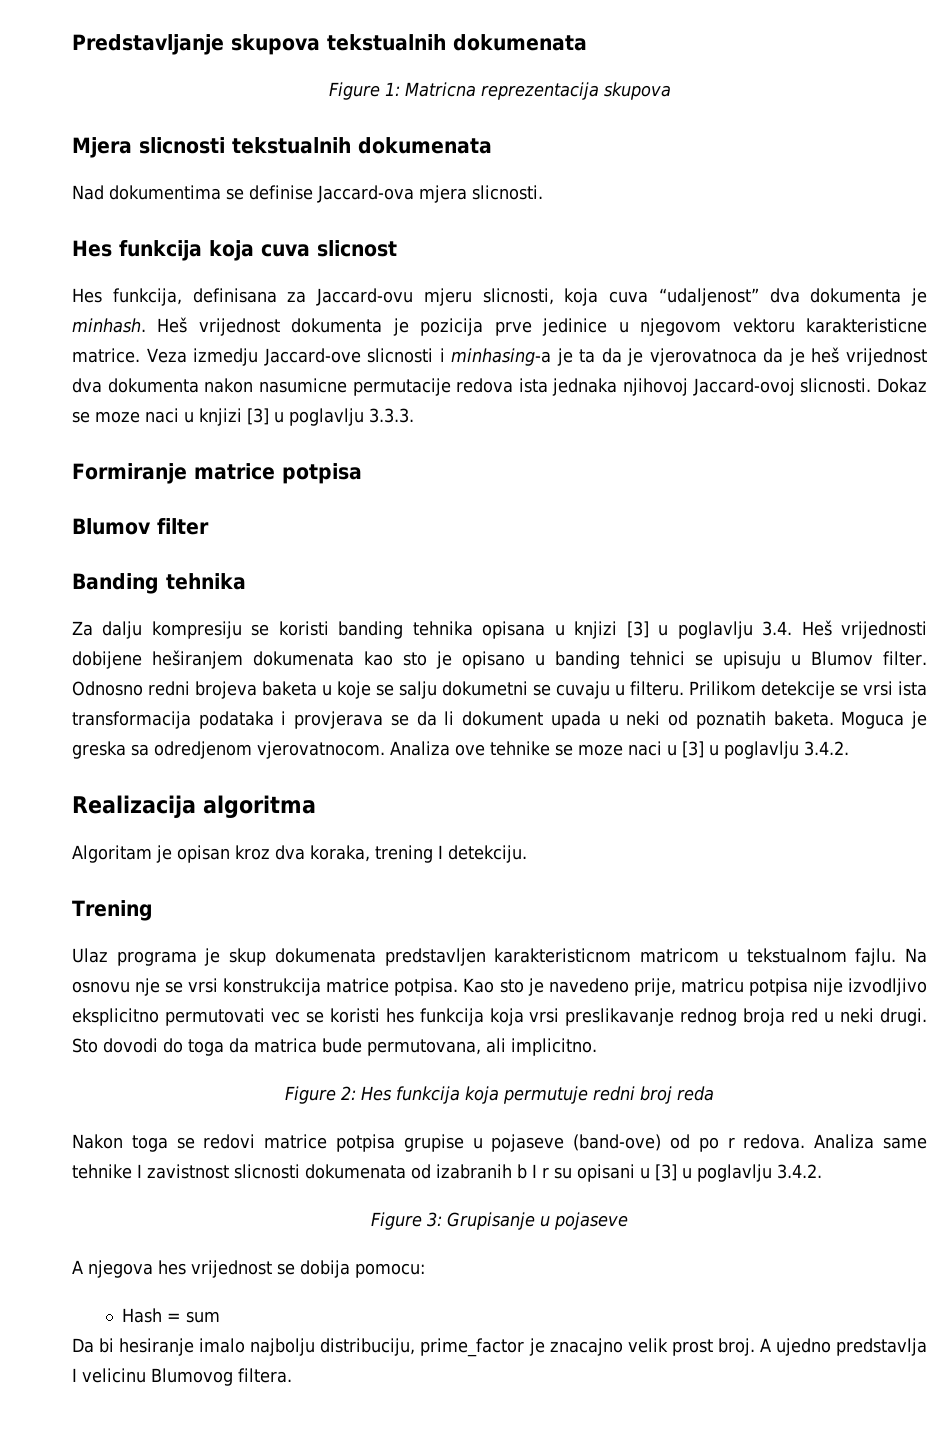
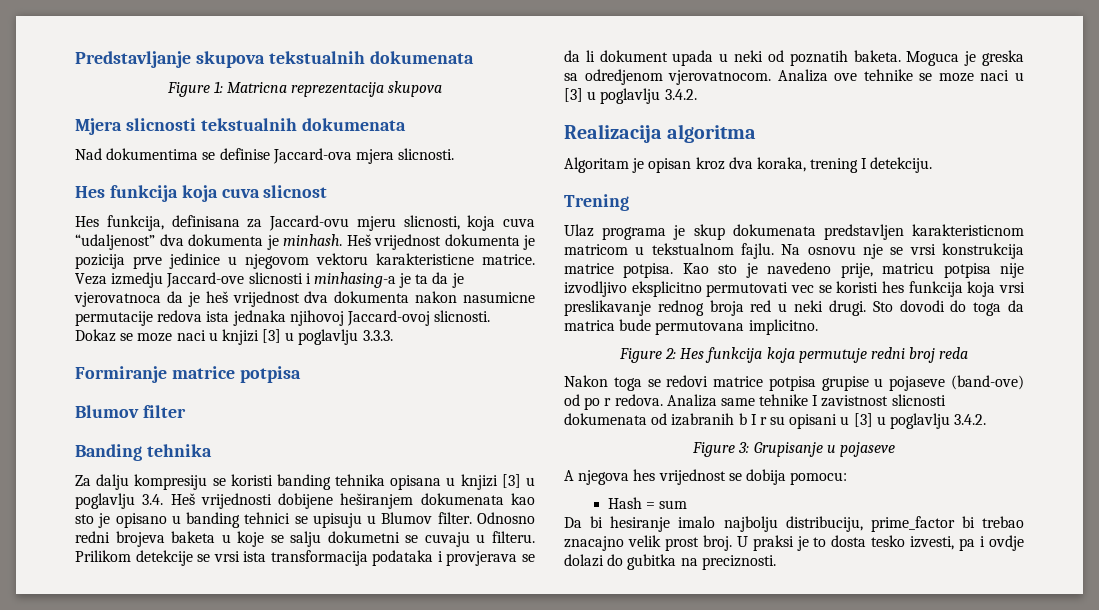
[367,1038,506,1056] permutovana, ali -> [655,321,745,335] permutovana
[528,1338,545,1356] je -> [961,516,1024,528] bi trebao
[759,1338,927,1356] [72,1368,292,1386] A ujedno predstavlja I velicinu Blumovog filtera. -> [736,535,1024,551] [564,554,776,570] U praksi je to dosta tesko izvesti, pa i ovdje dolazi do gubitka na preciznosti.

